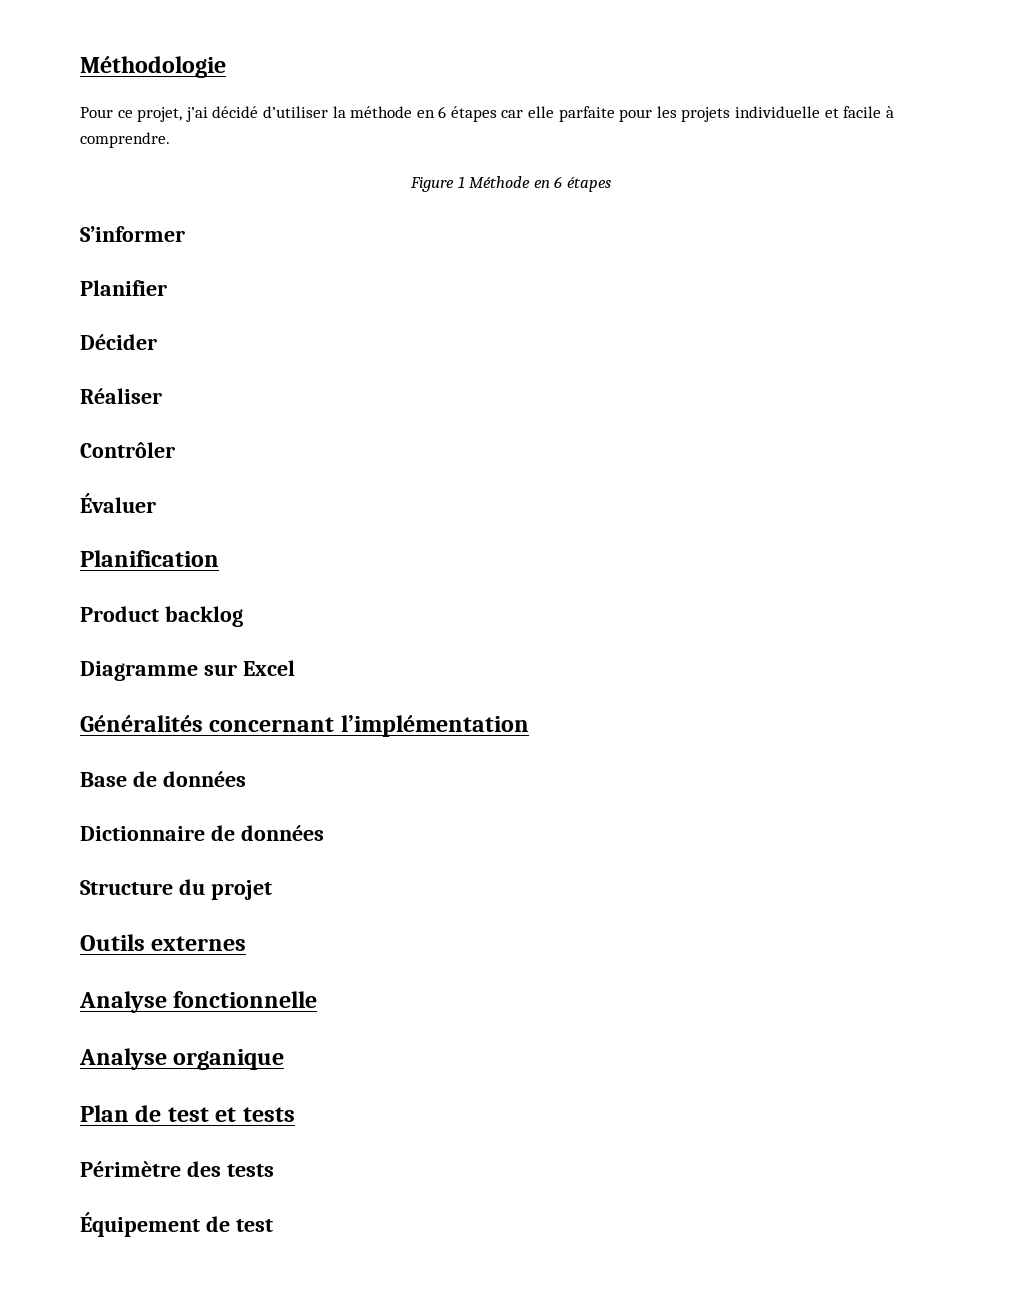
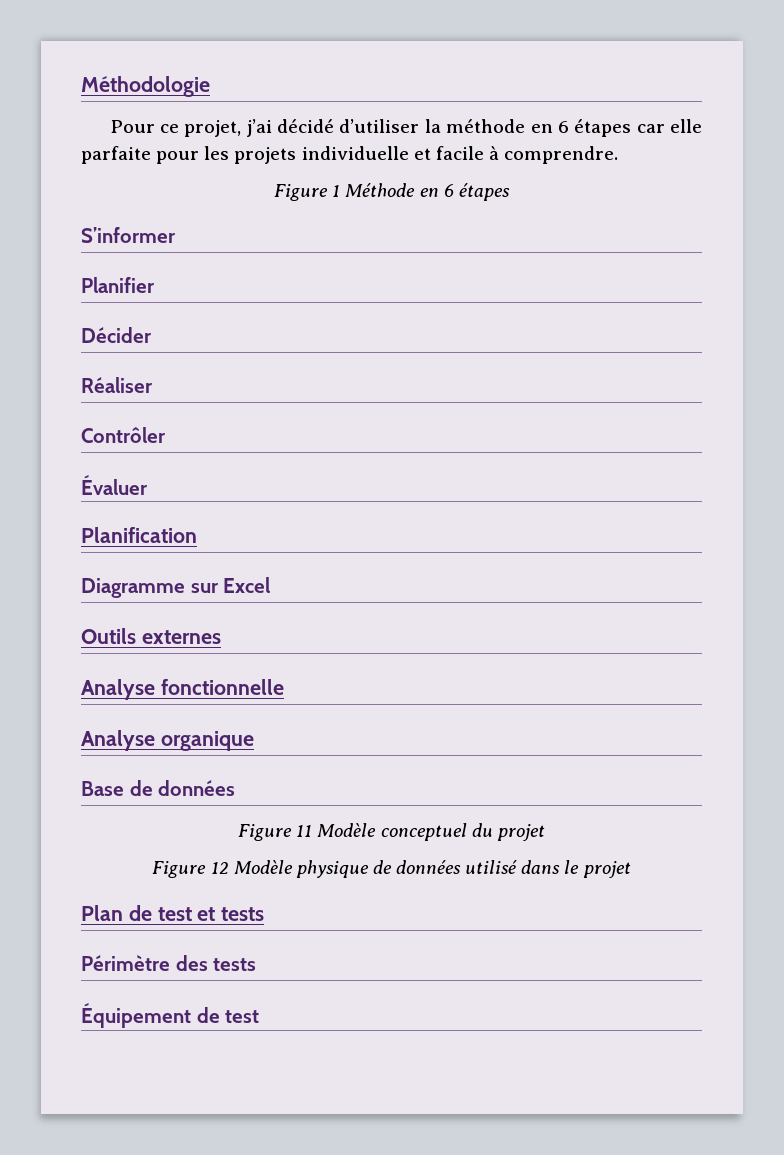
[80,606,243,627] // Product backlog -> (197, 535) none
[80,715,529,737] [80,771,246,787] [80,825,324,841] [80,879,272,900] // Généralités concernant l’implémentation // Base de données // Dictionnaire de données // Structure du projet -> (271, 585) none
(285, 1059) none -> [81,780,236,796] [238,823,545,841] [152,860,631,878] // Base de données // Figure 11 Modèle conceptuel du projet // Figure 12 Modèle physique de données utilisé dans le projet

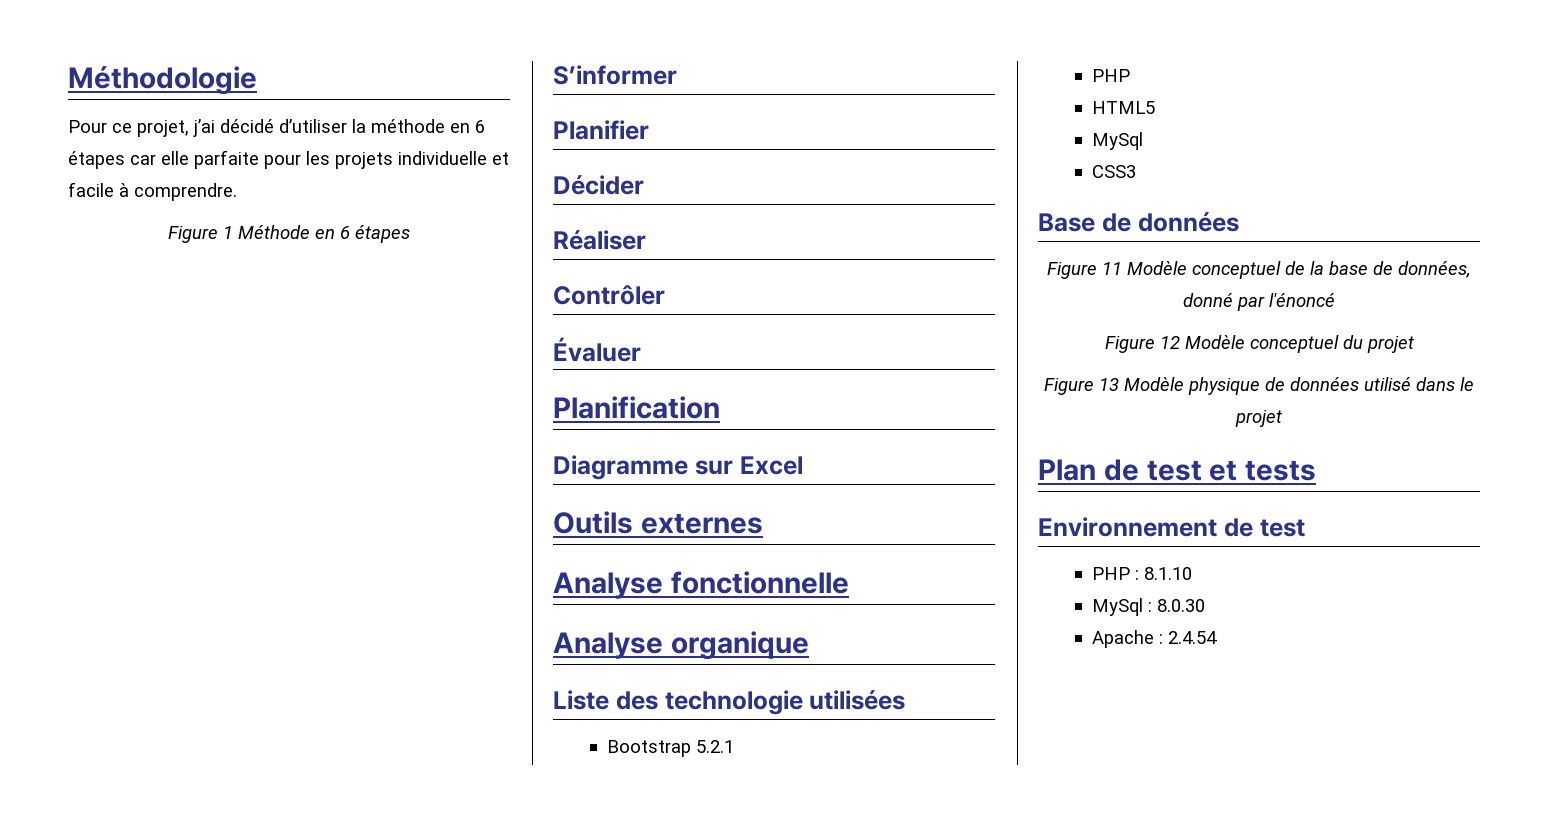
(254, 741) none -> [553,690,906,715] [606,740,734,757] [1091,69,1130,82] [1091,101,1155,114] [1091,132,1143,150] [1091,165,1136,178] // Liste des technologie utilisées // Bootstrap 5.2.1 // PHP // HTML5 // MySql // CSS3
(467, 832) none -> [1285,261,1471,278] [1183,293,1335,311] [1104,335,1339,353] de la base de données, donné par l'énoncé // Figure 12 Modèle conceptuel
[210,862,229,874] 12 -> [1099,378,1119,391] 13
[81,955,257,971] [81,1003,260,1028] Périmètre des tests // Équipement de test -> [1038,517,1305,537] [1091,567,1192,580] [1091,598,1205,616] [1091,630,1217,648] Environnement de test // PHP : 8.1.10 // MySql : 8.0.30 // Apache : 2.4.54

